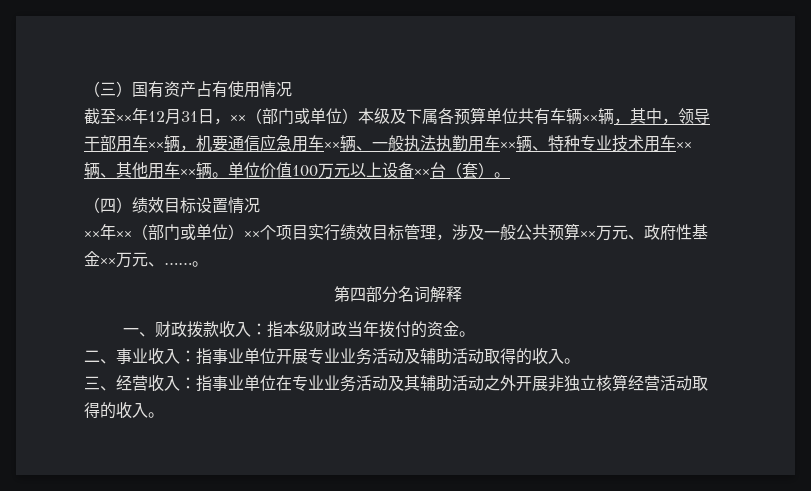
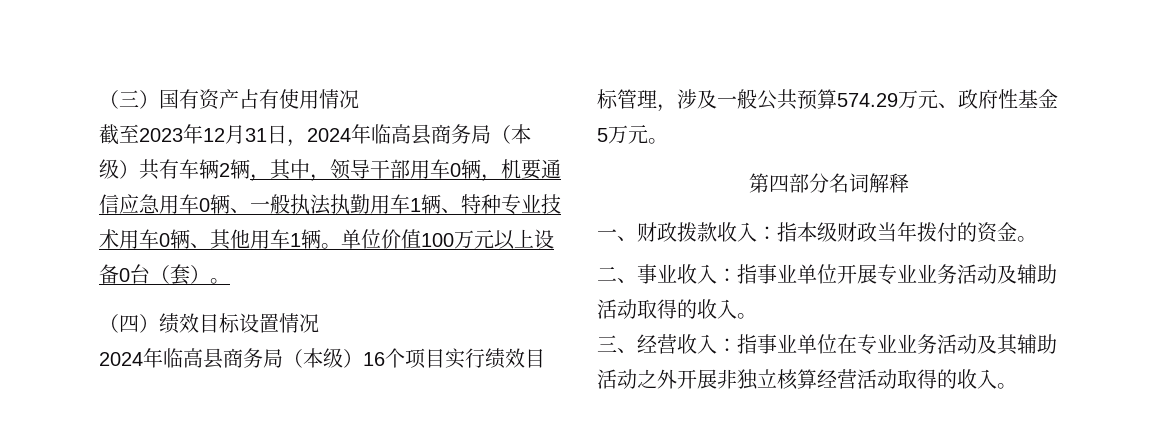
[116,115,132,122] ×× -> [139,128,183,142] 2023
[230,107,518,125] ××（部门或单位）本级及下属各预算单位 -> [307,124,531,145] [99,159,139,179] 2024年临高县商务局（本级）
[582,115,598,122] ×× -> [219,163,230,177] 2
[148,142,164,149] ×× -> [450,163,461,177] 0
[324,142,340,149] ×× -> [199,198,210,212] 0
[500,142,516,149] ×× -> [410,198,421,212] 1
[676,142,692,149] ×× -> [159,233,170,247] 0
[180,169,196,176] ×× -> [290,233,301,247] 1
[414,169,430,176] ×× -> [119,268,130,282] 0
[84,224,260,240] ××年××（部门或单位）×× -> [99,348,385,369] 2024年临高县商务局（本级）16
[580,231,596,238] ×× -> [837,93,898,107] 574.29
[100,252,192,268] ××万元、…… -> [597,125,648,144] 5万元

